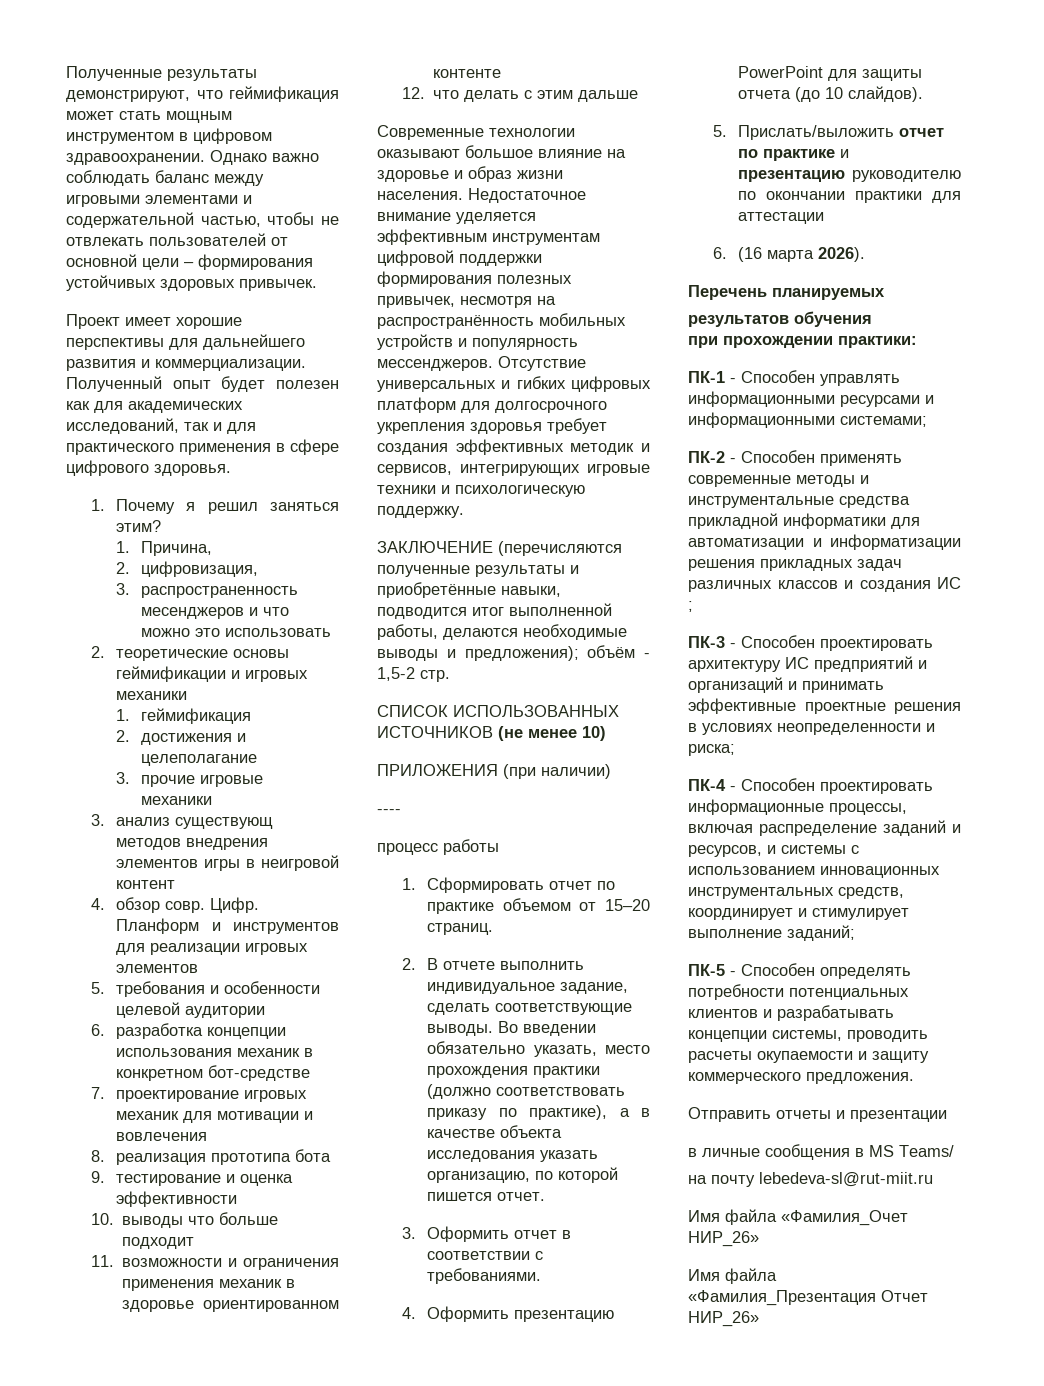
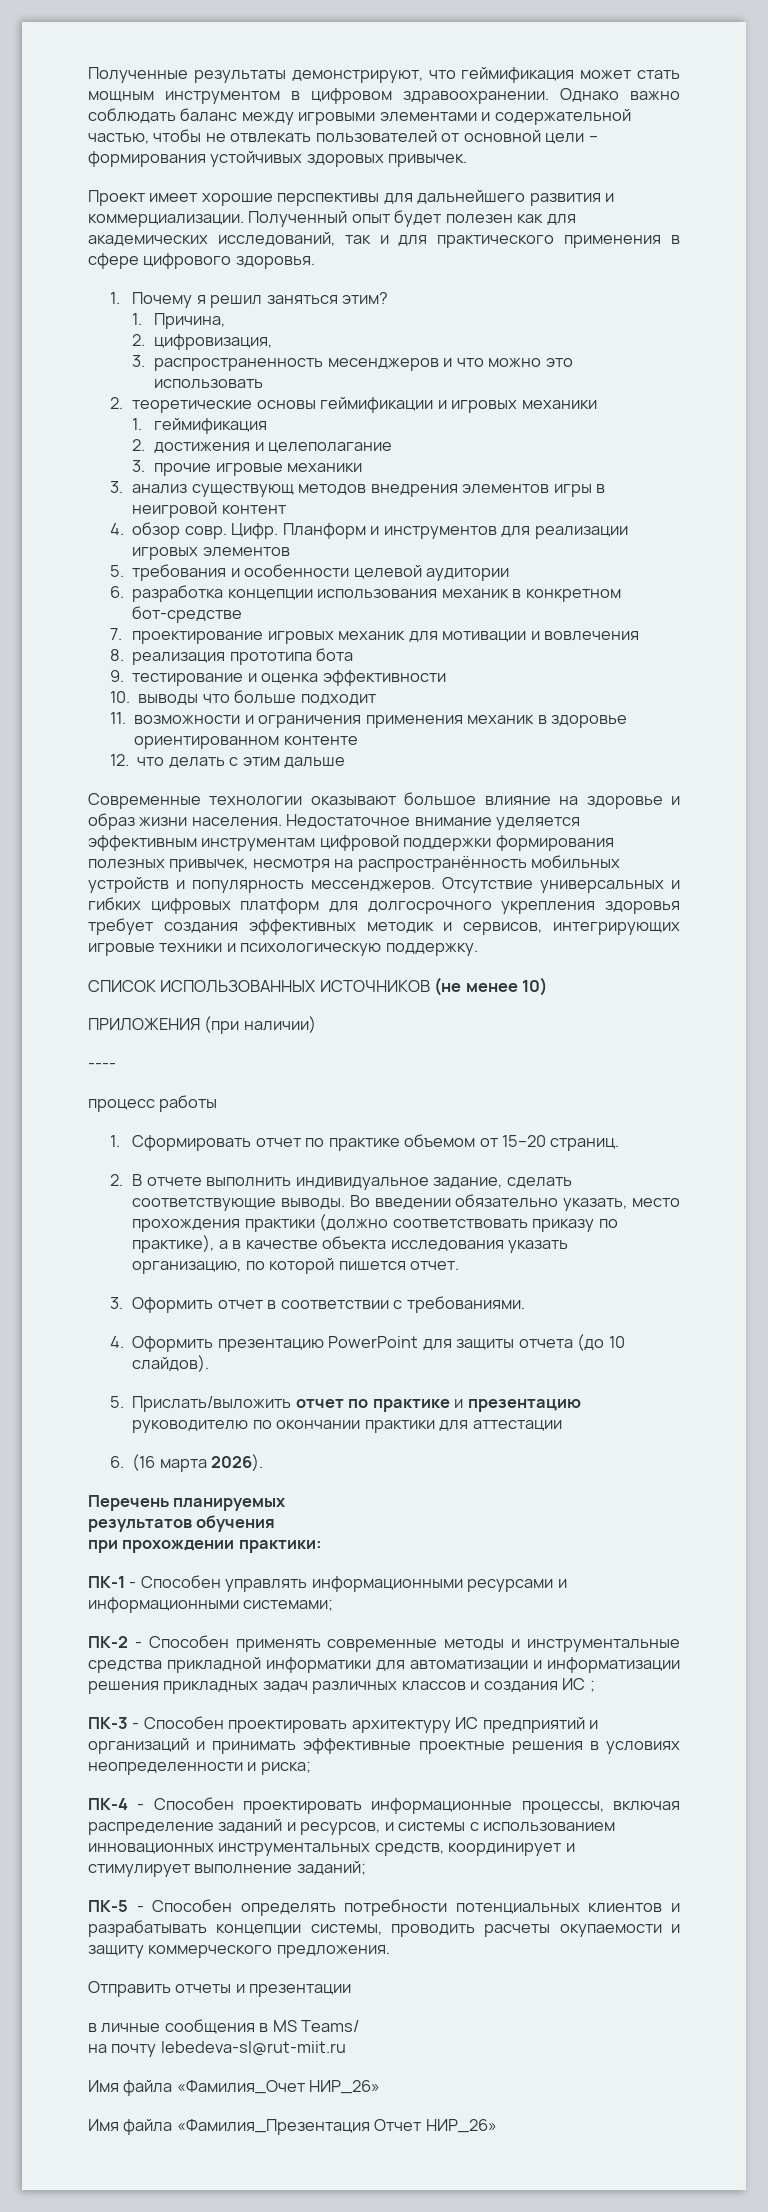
[377,541,622,556] [377,565,579,577] [377,582,561,598] [377,603,612,619] [377,624,627,640] [377,645,650,661] [377,667,450,682] // ЗАКЛЮЧЕНИЕ (перечисляются полученные результаты и приобретённые навыки, подводится итог выполненной работы, делаются необходимые выводы и предложения); объём - 1,5-2 стр. -> (478, 949) none

